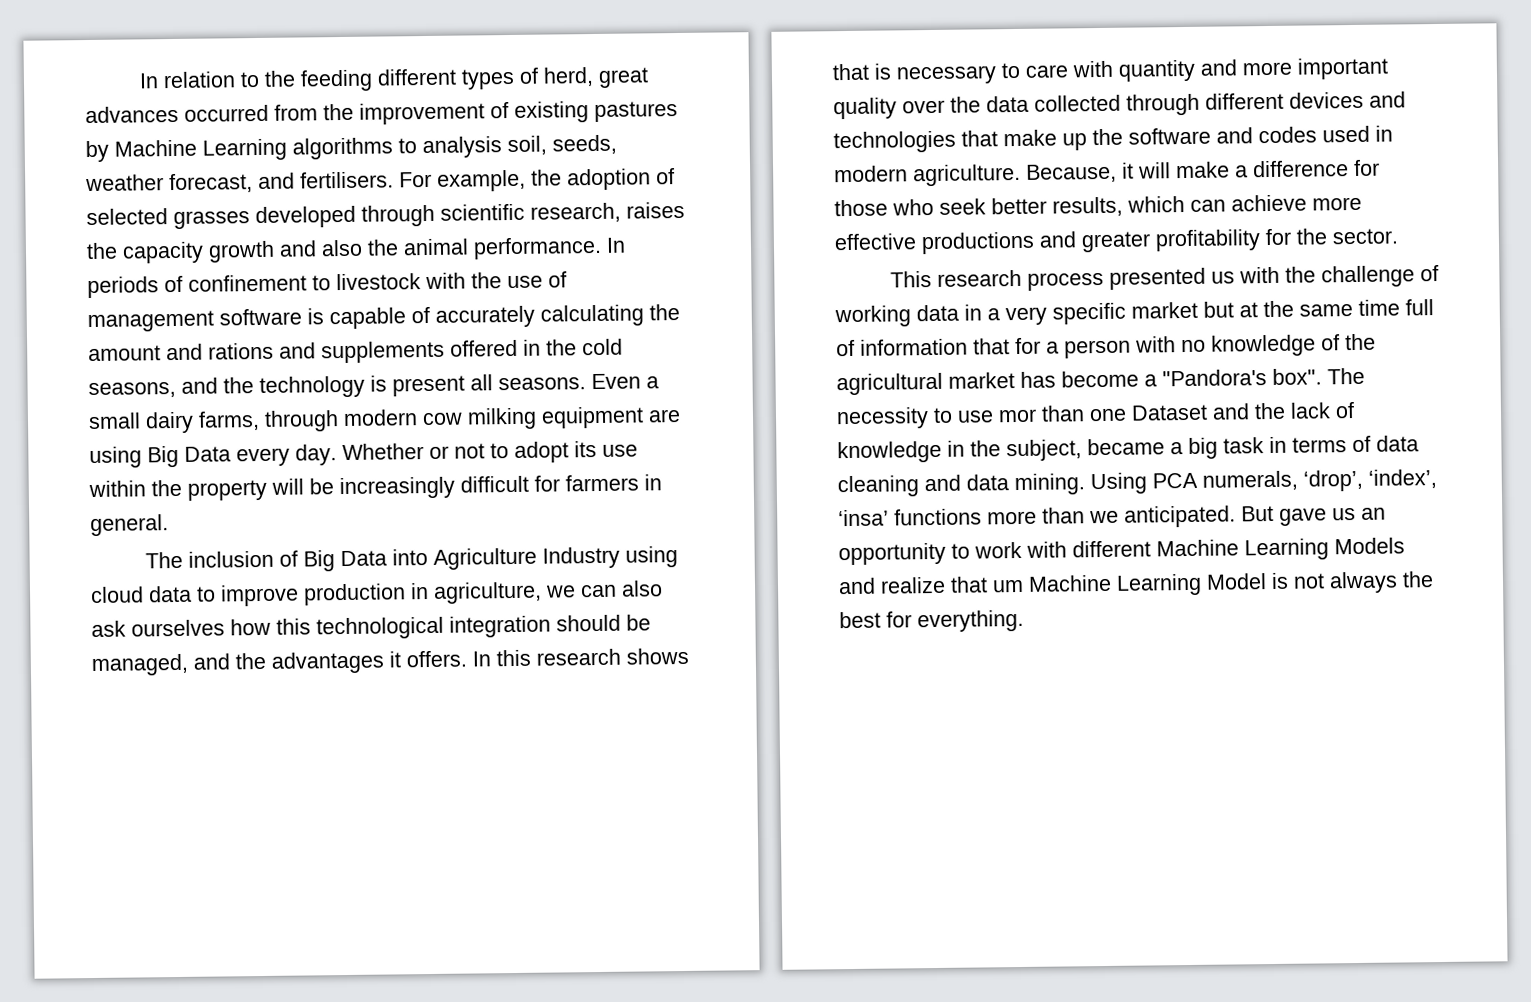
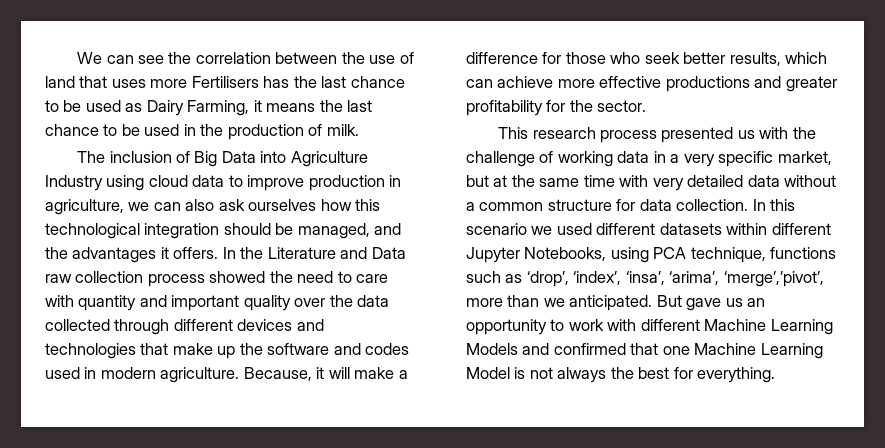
[138,67,649,92] [85,101,678,125] [85,134,617,163] [85,168,675,194] [86,201,685,230] [86,236,626,264] [87,271,567,299] [87,304,680,333] [88,338,623,364] [88,373,659,399] [88,406,681,434] [89,441,638,469] [88,474,662,501] [90,514,169,537] In relation to the feeding different types of herd, great advances occurred from the improvement of existing pastures by Machine Learning algorithms to analysis soil, seeds, weather forecast, and fertilisers. For example, the adoption of selected grasses developed through scientific research, raises the capacity growth and also the animal performance. In periods of confinement to livestock with the use of management software is capable of accurately calculating the amount and rations and supplements offered in the cold seasons, and the technology is present all seasons. Even a small dairy farms, through modern cow milking equipment are using Big Data every day. Whether or not to adopt its use within the property will be increasingly difficult for farmers in general. -> [77,52,414,64] [45,76,405,88] [45,100,373,116] [45,124,359,140] We can see the correlation between the use of land that uses more Fertilisers has the last chance to be used as Dairy Farming, it means the last chance to be used in the production of milk.
[496,647,689,667] [832,63,997,85] this research shows that is necessary -> [240,247,406,259] [45,271,334,287] the Literature and Data raw collection process showed the need
[1242,61,1292,76] more -> (167, 301) none
[1131,301,1198,319] market -> [777,151,832,165] market,
[1405,299,1434,316] [836,333,1376,359] [836,367,1365,396] [836,402,1355,430] [837,435,1419,464] [837,469,1437,498] [838,508,982,527] full of information that for a person with no knowledge of the agricultural market has become a "Pandora's box". The necessity to use mor than one Dataset and the lack of knowledge in the subject, became a big task in terms of data cleaning and data mining. Using PCA numerals, ‘drop’, ‘index’, ‘insa’ functions -> [619,175,837,191] [466,199,796,211] [466,223,831,235] [466,247,837,263] [466,271,824,287] with very detailed data without a common structure for data collection. In this scenario we used different datasets within different Jupyter Notebooks, using PCA technique, functions such as ‘drop’, ‘index’, ‘insa’, ‘arima’, ‘merge’,’pivot’,
[880,576,1024,594] realize that um -> [553,343,690,355] confirmed that one

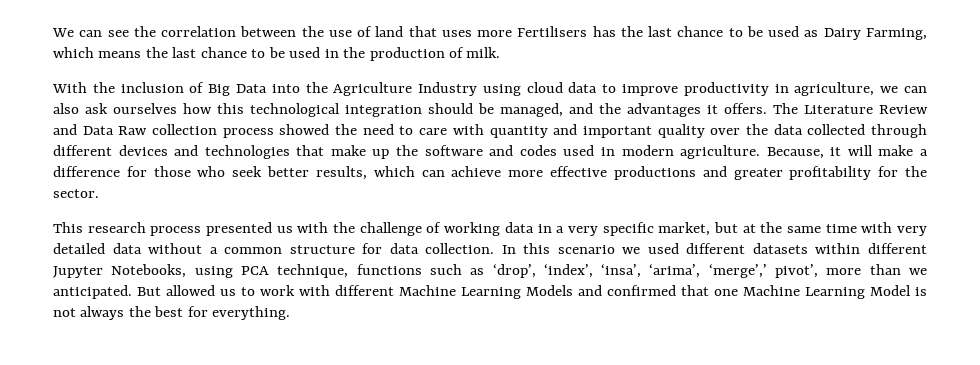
[253,100,262,112] it -> [53,47,94,58] which
[77,151,106,163] The -> [52,82,115,93] With the
(287, 157) none -> [305,82,328,93] the
[308,175,385,191] production -> [683,82,769,96] productivity
[222,247,336,259] In the Literature -> [773,103,928,114] The Literature Review
[45,274,72,283] raw -> [118,126,148,135] Raw
[723,271,824,287] ‘merge’,’pivot’, -> [708,264,819,278] ‘merge’,’ pivot’,
[686,298,766,311] [466,319,547,335] gave us an opportunity -> [166,285,236,296] allowed us

